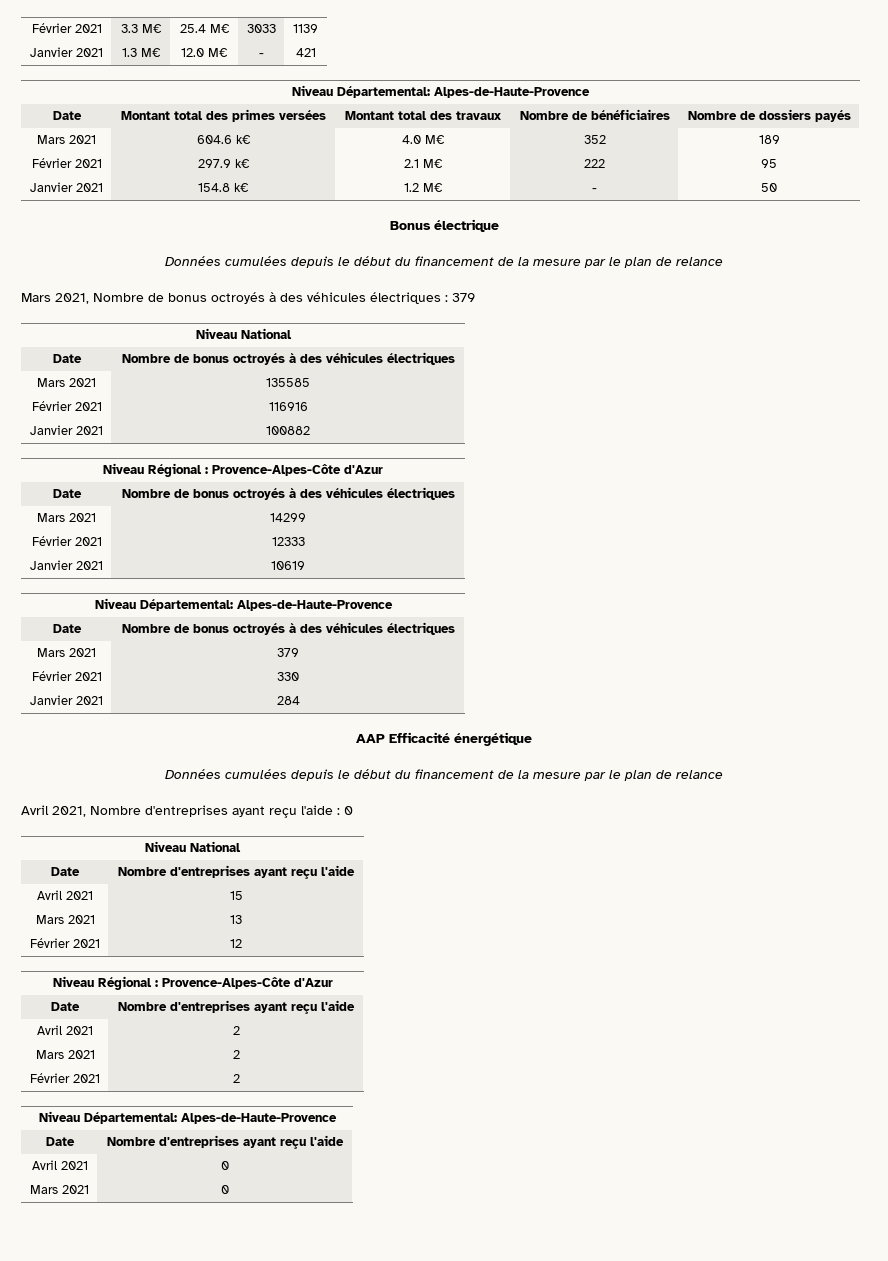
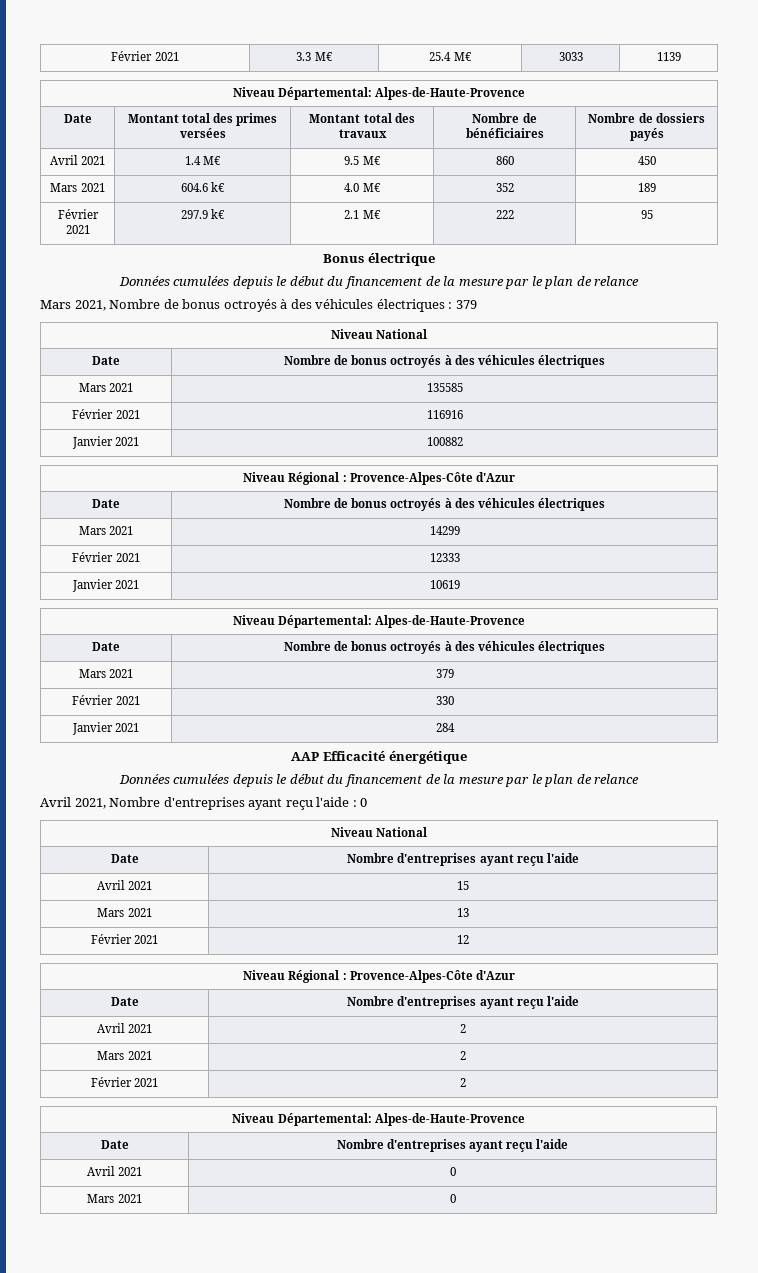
[30,47,103,57] [121,48,161,57] [181,48,228,57] [259,53,264,57] [295,48,316,57] // Janvier 2021 | 1.3 M€ | 12.0 M€ | - | 421 -> (681, 56) none
(851, 116) none -> [49,155,106,165] [184,156,222,165] [344,156,381,165] [495,156,514,165] [637,156,656,165] // Avril 2021 | 1.4 M€ | 9.5 M€ | 860 | 450
[30,182,103,192] [198,183,249,192] [403,183,443,192] [592,188,597,192] [761,183,777,192] // Janvier 2021 | 154.8 k€ | 1.2 M€ | - | 50 -> (653, 214) none

